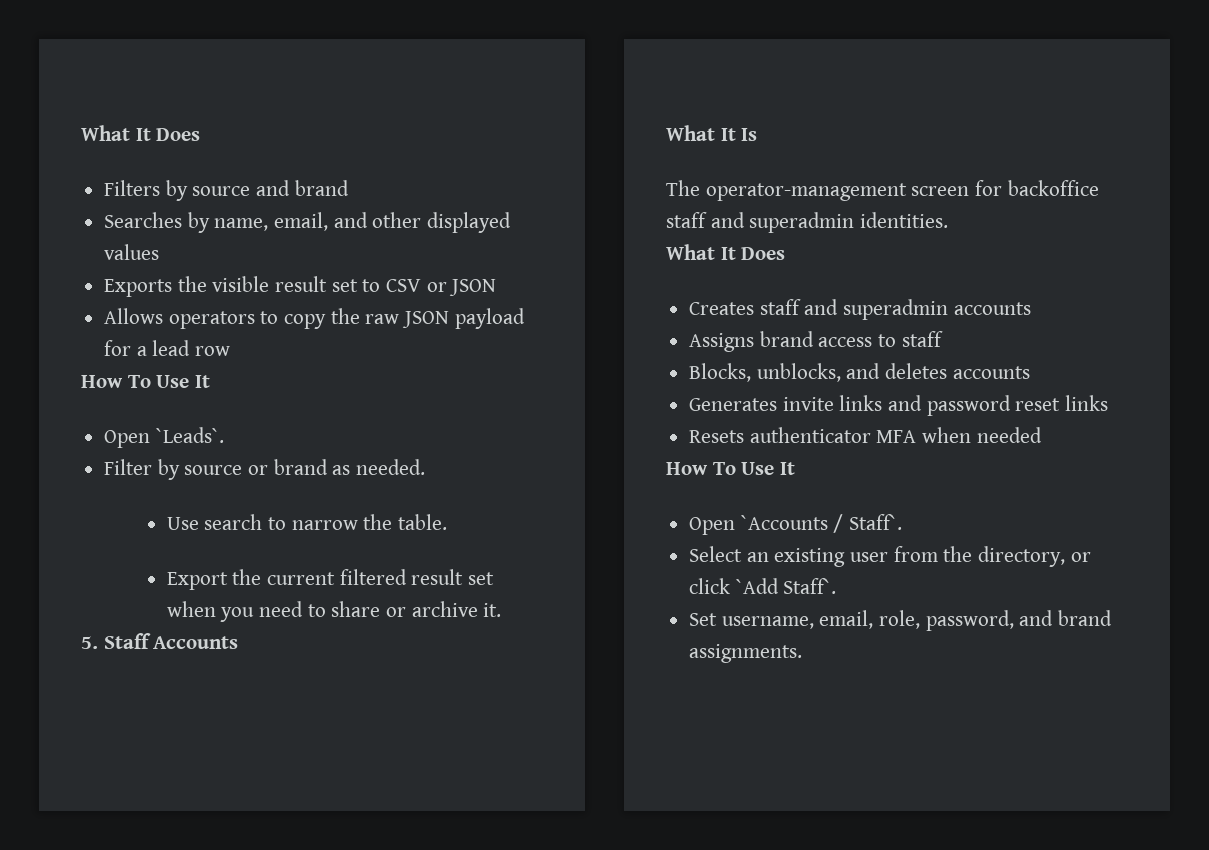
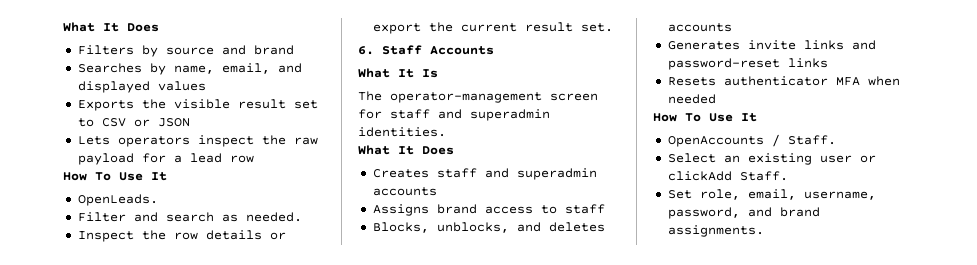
[372,212,422,228] other -> (302, 68) none
[104,308,327,329] Allows operators to copy -> [77,135,254,147] Lets operators inspect
[402,311,450,328] JSON -> (318, 141) none
[104,427,224,448] Open `Leads`. -> [77,194,158,206] OpenLeads.
[157,459,426,480] [166,514,448,530] [166,569,495,590] [166,601,502,622] [81,636,98,649] by source or brand as needed. // Use search to narrow the table. // Export the current filtered result set when you need to share or archive it. // 5. -> [133,212,302,222] [77,230,286,242] [372,22,613,34] [358,46,374,55] and search as needed. // Inspect the row details or export the current result set. // 6.
[1007,180,1099,196] backoffice -> (382, 114) none
[926,395,1061,416] password reset -> [667,58,780,70] password-reset
[689,514,903,535] Open `Accounts / Staff`. -> [667,134,836,147] OpenAccounts / Staff.
[893,546,1091,567] [689,578,837,594] [689,610,921,629] from the directory, or click `Add Staff`. // Set username, email, role, -> [859,155,876,163] [667,171,788,181] [667,189,876,200] or clickAdd Staff. // Set role, email, username,

